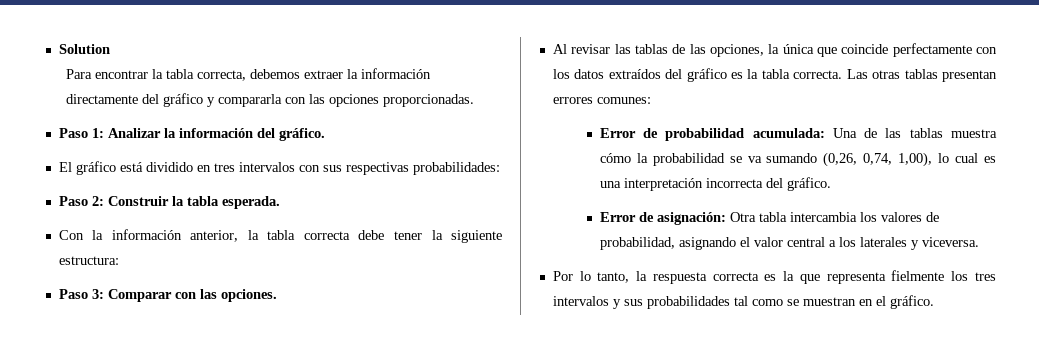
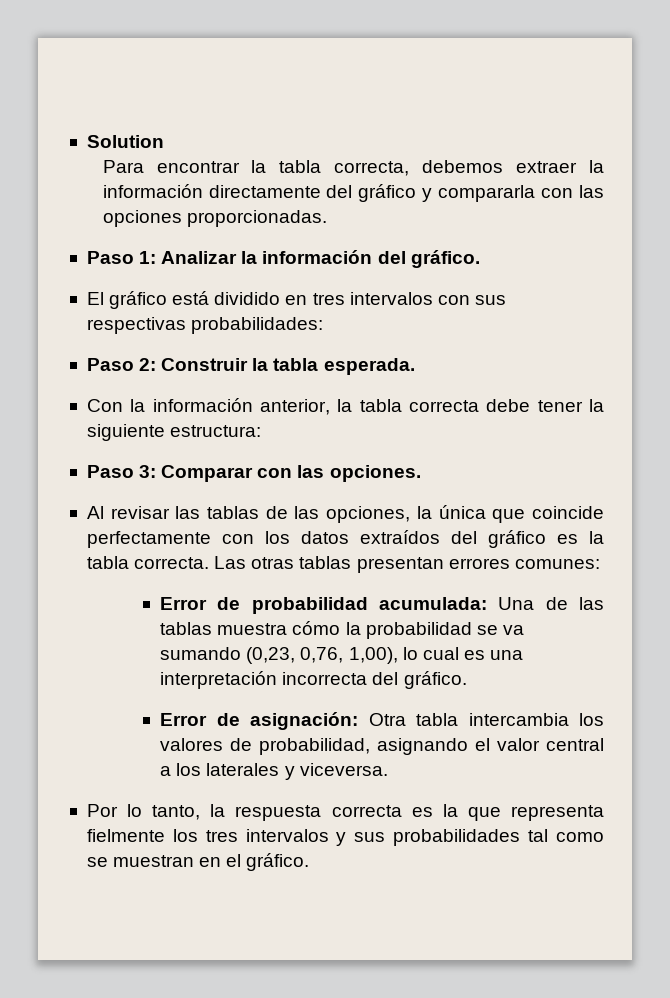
[823,152,893,167] (0,26, 0,74, -> [246,647,344,664] (0,23, 0,76,

